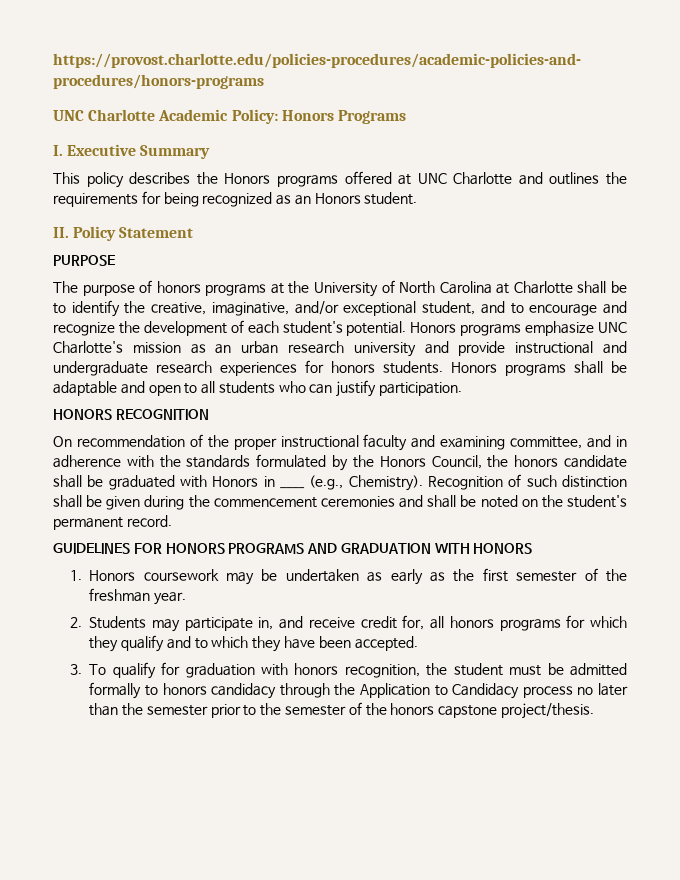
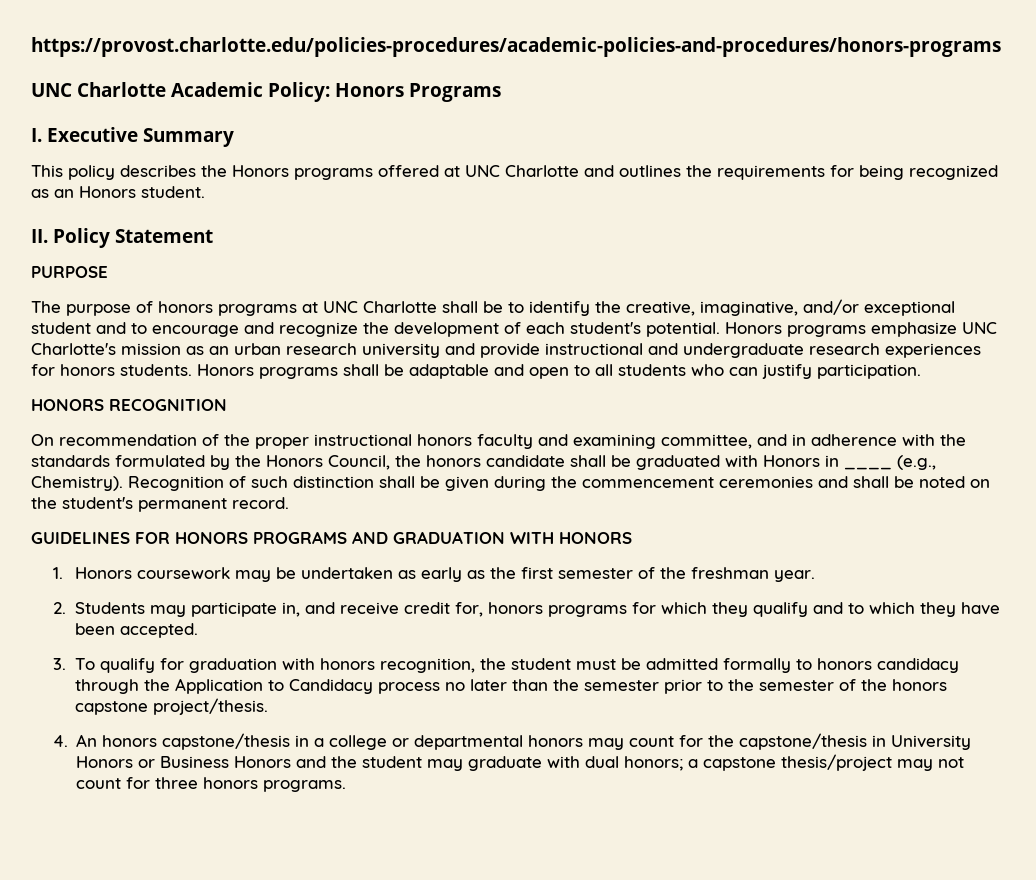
[288,280,510,297] the University of North Carolina at -> [323,301,358,313] UNC
[422,301,476,315] student, -> [31,322,91,334] student
(359, 441) none -> [417,434,472,446] honors
[430,616,445,629] all -> (483, 609) none
(594, 711) none -> [52,733,972,750] [76,754,965,771] [76,777,347,792] // 4. An honors capstone/thesis in a college or departmental honors may count for the capstone/thesis in University Honors or Business Honors and the student may graduate with dual honors; a capstone thesis/project may not count for three honors programs.

